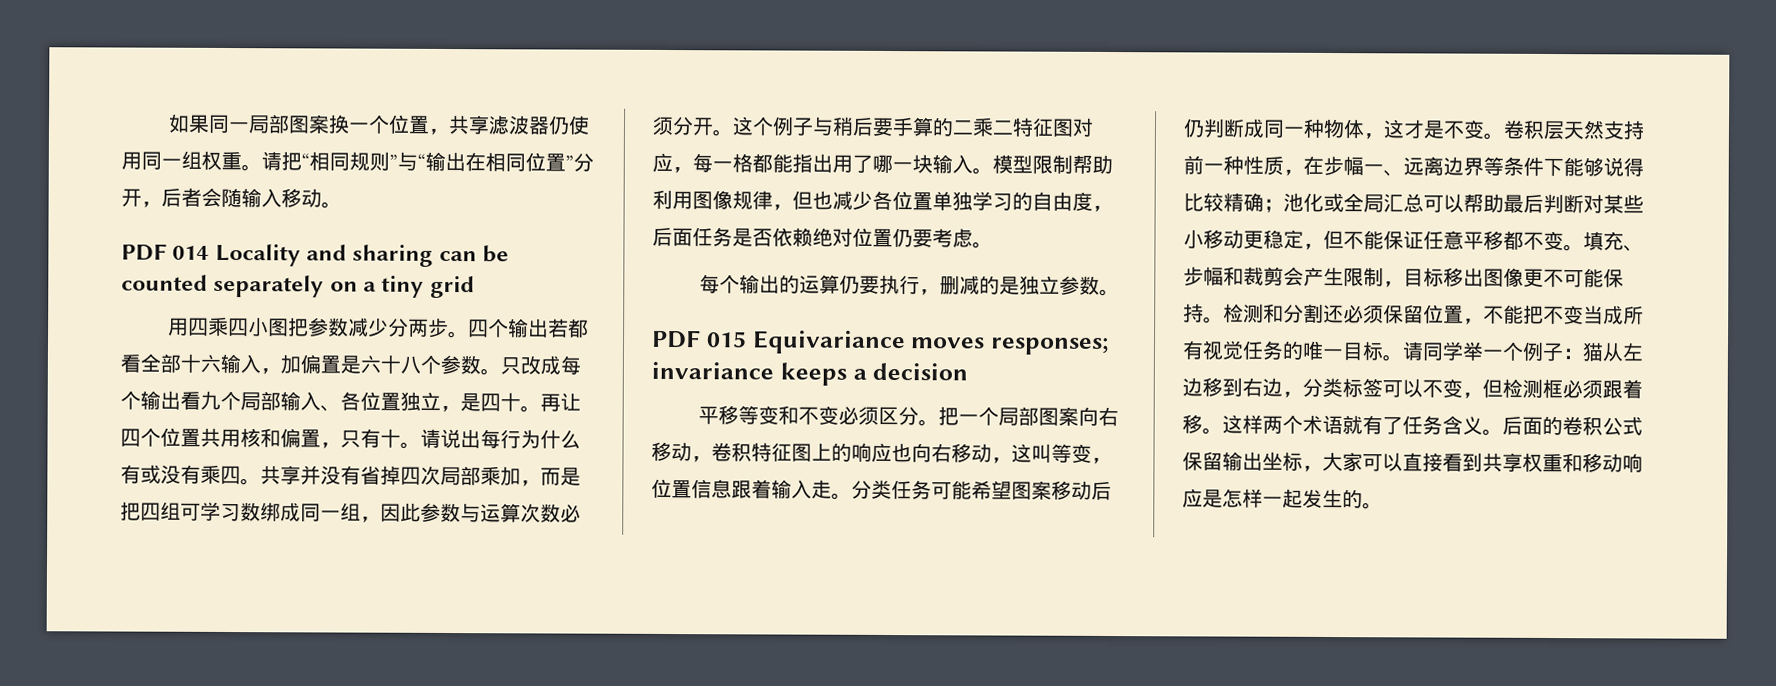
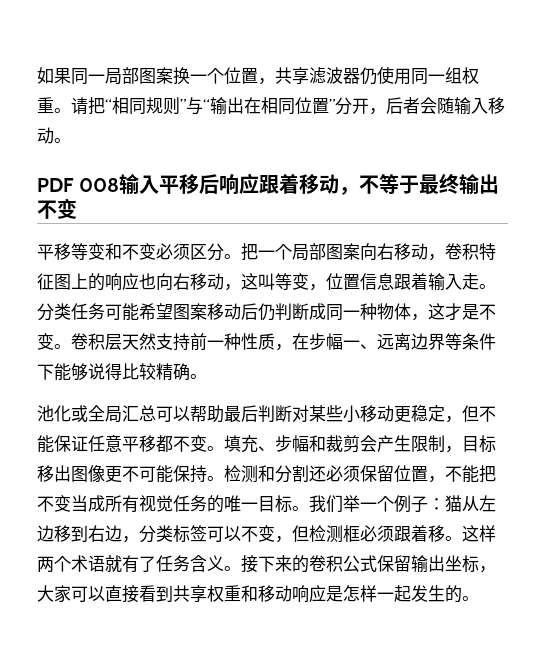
[172,243,510,267] [121,274,475,299] [167,316,589,339] [120,353,581,376] [120,390,581,413] [120,427,581,449] [120,464,581,487] [120,501,581,523] [652,116,1094,137] [652,152,1113,175] [652,189,1113,213] [652,226,993,249] [698,274,1120,297] [651,329,1109,355] [651,361,969,386] 014 Locality and sharing can be counted separately on a tiny grid // 用四乘四小图把参数减少分两步。四个输出若都看全部十六输入，加偏置是六十八个参数。只改成每个输出看九个局部输入、各位置独立，是四十。再让四个位置共用核和偏置，只有十。请说出每行为什么有或没有乘四。共享并没有省掉四次局部乘加，而是把四组可学习数绑成同一组，因此参数与运算次数必须分开。这个例子与稍后要手算的二乘二特征图对应，每一格都能指出用了哪一块输入。模型限制帮助利用图像规律，但也减少各位置单独学习的自由度，后面任务是否依赖绝对位置仍要考虑。 // 每个输出的运算仍要执行，删减的是独立参数。 // PDF 015 Equivariance moves responses; invariance keeps a decision -> [79,173,500,195] [37,198,77,219] 008输入平移后响应跟着移动，不等于最终输出不变
[1263,198,1284,213] ； -> [190,374,207,379] 。 //
[1402,341,1464,361] 请同学 -> [309,495,343,513] 我们
[1502,415,1543,435] 后面 -> [241,555,292,573] 接下来

